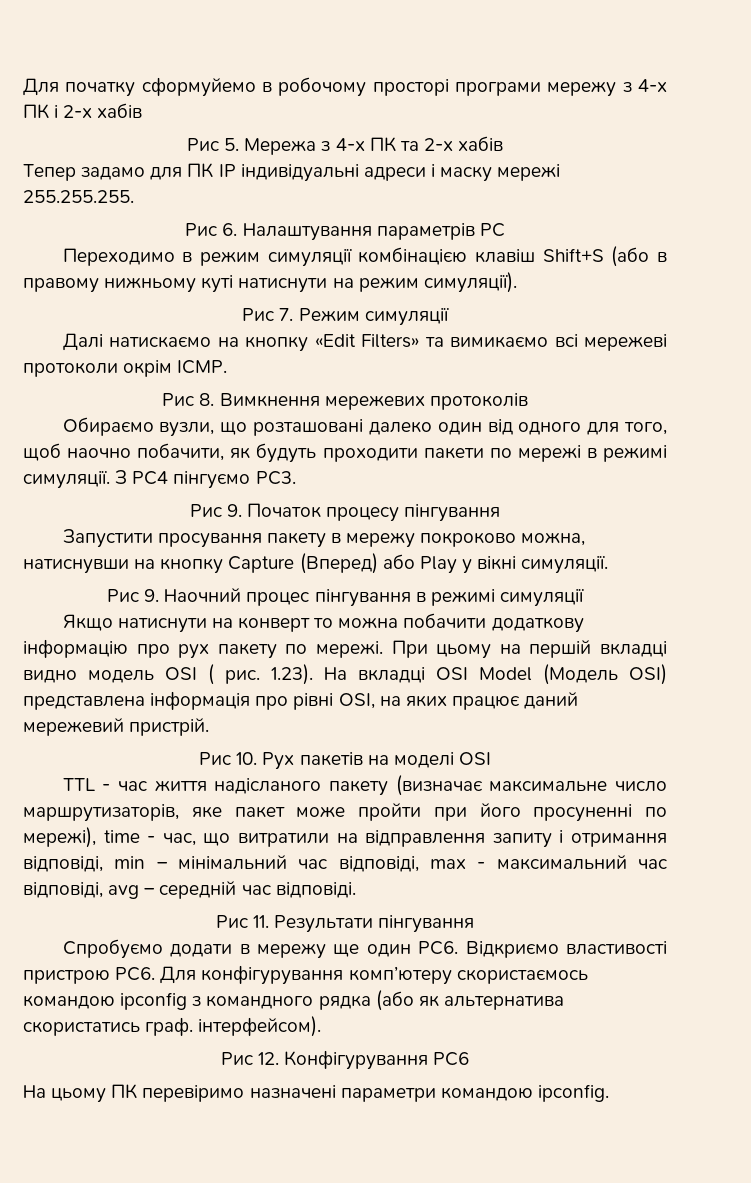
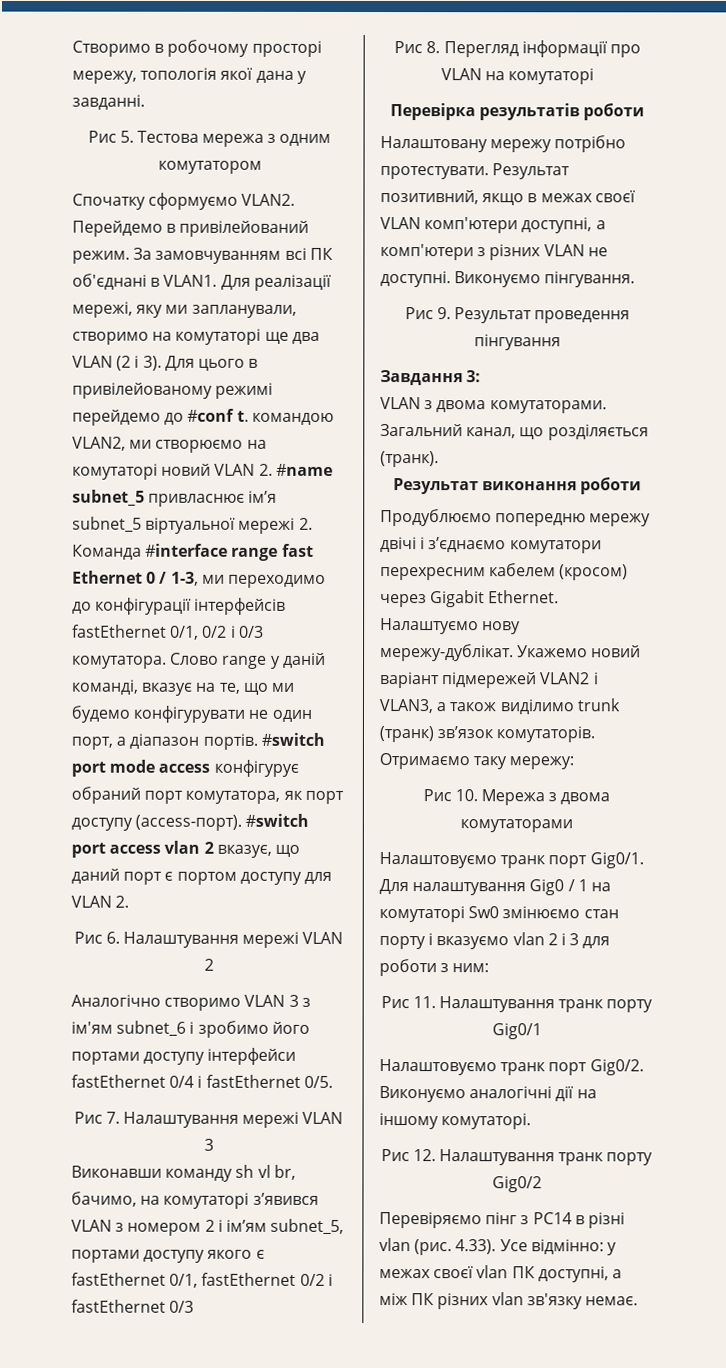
[23,77,668,97] [23,103,143,119] [186,136,504,155] [23,163,561,182] [23,190,134,203] [185,223,505,241] [62,246,668,267] [23,272,517,293] [242,308,449,326] [62,333,667,352] [23,360,228,377] [162,393,528,410] [62,417,667,437] [23,443,668,463] [23,470,296,489] [189,503,501,522] [62,529,586,548] [23,553,609,574] [107,588,584,607] [62,613,584,633] [23,639,668,659] [23,664,667,685] [23,691,579,710] [23,718,210,736] [199,752,491,770] [62,775,667,796] [23,803,667,822] [23,827,668,848] [23,855,668,872] [23,881,356,899] [215,915,475,933] [62,939,667,959] [23,965,588,985] [23,990,564,1011] [23,1016,322,1037] [220,1050,470,1070] [23,1084,609,1103] Для початку сформуйемо в робочому просторі програми мережу з 4-х ПК і 2-х хабів // Рис 5. Мережа з 4-х ПК та 2-х хабів // Тепер задамо для ПК IP індивідуальні адреси і маску мережі 255.255.255. // Рис 6. Налаштування параметрів PC // Переходимо в режим симуляції комбінацією клавіш Shift+S (або в правому нижньому куті натиснути на режим симуляції). // Рис 7. Режим симуляції // Далі натискаємо на кнопку «Edit Filters» та вимикаємо всі мережеві протоколи окрім ICMP. // Рис 8. Вимкнення мережевих протоколів // Обираємо вузли, що розташовані далеко один від одного для того, щоб наочно побачити, як будуть проходити пакети по мережі в режимі симуляції. З PC4 пінгуємо PC3. // Рис 9. Початок процесу пінгування // Запустити просування пакету в мережу покроково можна, натиснувши на кнопку Capture (Вперед) або Play у вікні симуляції. // Рис 9. Наочний процес пінгування в режимі симуляції // Якщо натиснути на конверт то можна побачити додаткову інформацію про рух пакету по мережі. При цьому на першій вкладці видно модель OSI ( рис. 1.23). На вкладці OSI Model (Модель OSI) представлена інформація про рівні OSI, на яких працює даний мережевий пристрій. // Рис 10. Рух пакетів на моделі OSI // TTL - час життя надісланого пакету (визначає максимальне число маршрутизаторів, яке пакет може пройти при його просуненні по мережі), time - час, що витратили на відправлення запиту і отримання відповіді, min – мінімальний час відповіді, max - максимальний час відповіді, avg – середній час відповіді. // Рис 11. Результати пінгування // Спробуємо додати в мережу ще один PC6. Відкриємо властивості пристрою PC6. Для конфігурування комп’ютеру скористаємось командою ipconfig з командного рядка (або як альтернатива скористатись граф. інтерфейсом). // Рис 12. Конфігурування PC6 // На цьому ПК перевіримо назначені параметри командою ipconfig. -> [72,39,322,57] [72,67,307,84] [72,94,145,110] [87,130,332,147] [157,160,262,174] [72,192,296,210] [72,220,310,237] [72,247,333,264] [72,273,332,291] [72,301,297,318] [72,328,320,345] [72,355,259,371] [72,382,274,399] [72,408,334,426] [72,436,267,453] [72,463,333,480] [72,489,278,507] [72,516,313,534] [72,543,314,561] [72,570,326,588] [72,597,287,615] [72,624,264,640] [72,652,326,669] [71,679,295,696] [71,705,312,723] [71,732,325,750] [71,759,299,777] [71,786,344,804] [71,813,310,831] [71,840,300,858] [71,868,332,885] [71,895,130,908] [73,931,344,948] [203,958,214,971] [71,994,311,1011] [71,1020,310,1038] [71,1047,297,1065] [71,1074,333,1088] [73,1111,344,1128] [203,1138,214,1151] [71,1164,296,1182] [71,1191,319,1209] [71,1218,345,1236] [71,1249,265,1263] [71,1272,333,1288] [71,1299,195,1313] [394,40,641,58] [440,68,595,85] [389,103,646,121] [380,135,627,153] [380,163,571,180] [380,190,636,206] [380,217,606,234] [380,244,608,261] [380,271,636,288] [404,307,631,324] [474,334,561,351] [380,370,482,386] [380,397,607,414] [380,424,649,441] [380,451,439,468] [392,477,643,495] [380,509,652,527] [380,537,602,554] [380,563,629,581] [380,590,560,608] [380,618,522,635] [380,644,642,662] [379,672,599,689] [379,698,620,715] [379,726,596,743] [379,753,575,770] [422,789,611,806] [460,819,573,833] [379,852,644,869] [379,879,611,896] [379,906,619,923] [379,932,611,950] [379,959,490,977] [380,996,654,1013] [491,1023,542,1040] [379,1059,644,1076] [379,1086,597,1103] [379,1113,532,1130] [380,1149,654,1166] [491,1176,542,1193] [379,1212,625,1229] [379,1238,617,1256] [379,1265,622,1283] [379,1292,638,1310] Cтворимо в робочому просторі мережу, топологія якої дана у завданні. // Рис 5. Тестова мережа з одним комутатором // Спочатку сформуємо VLAN2. Перейдемо в привілейований режим. За замовчуванням всі ПК об'єднані в VLAN1. Для реалізації мережі, яку ми запланували, створимо на комутаторі ще два VLAN (2 і 3). Для цього в привілейованому режимі перейдемо до #conf t. командою VLAN2, ми створюємо на комутаторі новий VLAN 2. #name subnet_5 привласнює ім’я subnet_5 віртуальної мережі 2. Команда #interface range fast Ethernet 0 / 1-3, ми переходимо до конфігурації інтерфейсів fastEthernet 0/1, 0/2 і 0/3 комутатора. Слово range у даній команді, вказує на те, що ми будемо конфігурувати не один порт, а діапазон портів. #switch port mode access конфігурує обраний порт комутатора, як порт доступу (access-порт). #switch port access vlan 2 вказує, що даний порт є портом доступу для VLAN 2. // Рис 6. Налаштування мережі VLAN 2 // Аналогічно створимо VLAN 3 з ім'ям subnet_6 і зробимо його портами доступу інтерфейси fastEthernet 0/4 і fastEthernet 0/5. // Рис 7. Налаштування мережі VLAN 3 // Виконавши команду sh vl br, бачимо, на комутаторі з’явився VLAN з номером 2 і ім’ям subnet_5, портами доступу якого є fastEthernet 0/1, fastEthernet 0/2 і fastEthernet 0/3 // Рис 8. Перегляд інформації про VLAN на комутаторі // Перевірка результатів роботи // Налаштовану мережу потрібно протестувати. Результат позитивний, якщо в межах своєї VLAN комп'ютери доступні, а комп'ютери з різних VLAN не доступні. Виконуємо пінгування. // Рис 9. Результат проведення пінгування // Завдання 3: // VLAN з двома комутаторами. Загальний канал, що розділяється (транк). // Результат виконання роботи // Продублюємо попередню мережу двічі і з’єднаємо комутатори перехресним кабелем (кросом) через Gigabit Ethernet. Налаштуємо нову мережу-дублікат. Укажемо новий варіант підмережей VLAN2 і VLAN3, а також виділимо trunk (транк) зв’язок комутаторів. Отримаємо таку мережу: // Рис 10. Мережа з двома комутаторами // Налаштовуємо транк порт Gig0/1. Для налаштування Gig0 / 1 на комутаторі Sw0 змінюємо стан порту і вказуємо vlan 2 і 3 для роботи з ним: // Рис 11. Налаштування транк порту Gig0/1 // Налаштовуємо транк порт Gig0/2. Виконуємо аналогічні дії на іншому комутаторі. // Рис 12. Налаштування транк порту Gig0/2 // Перевіряємо пінг з PC14 в різні vlan (рис. 4.33). Усе відмінно: у межах своєї vlan ПК доступні, а між ПК різних vlan зв'язку немає.

